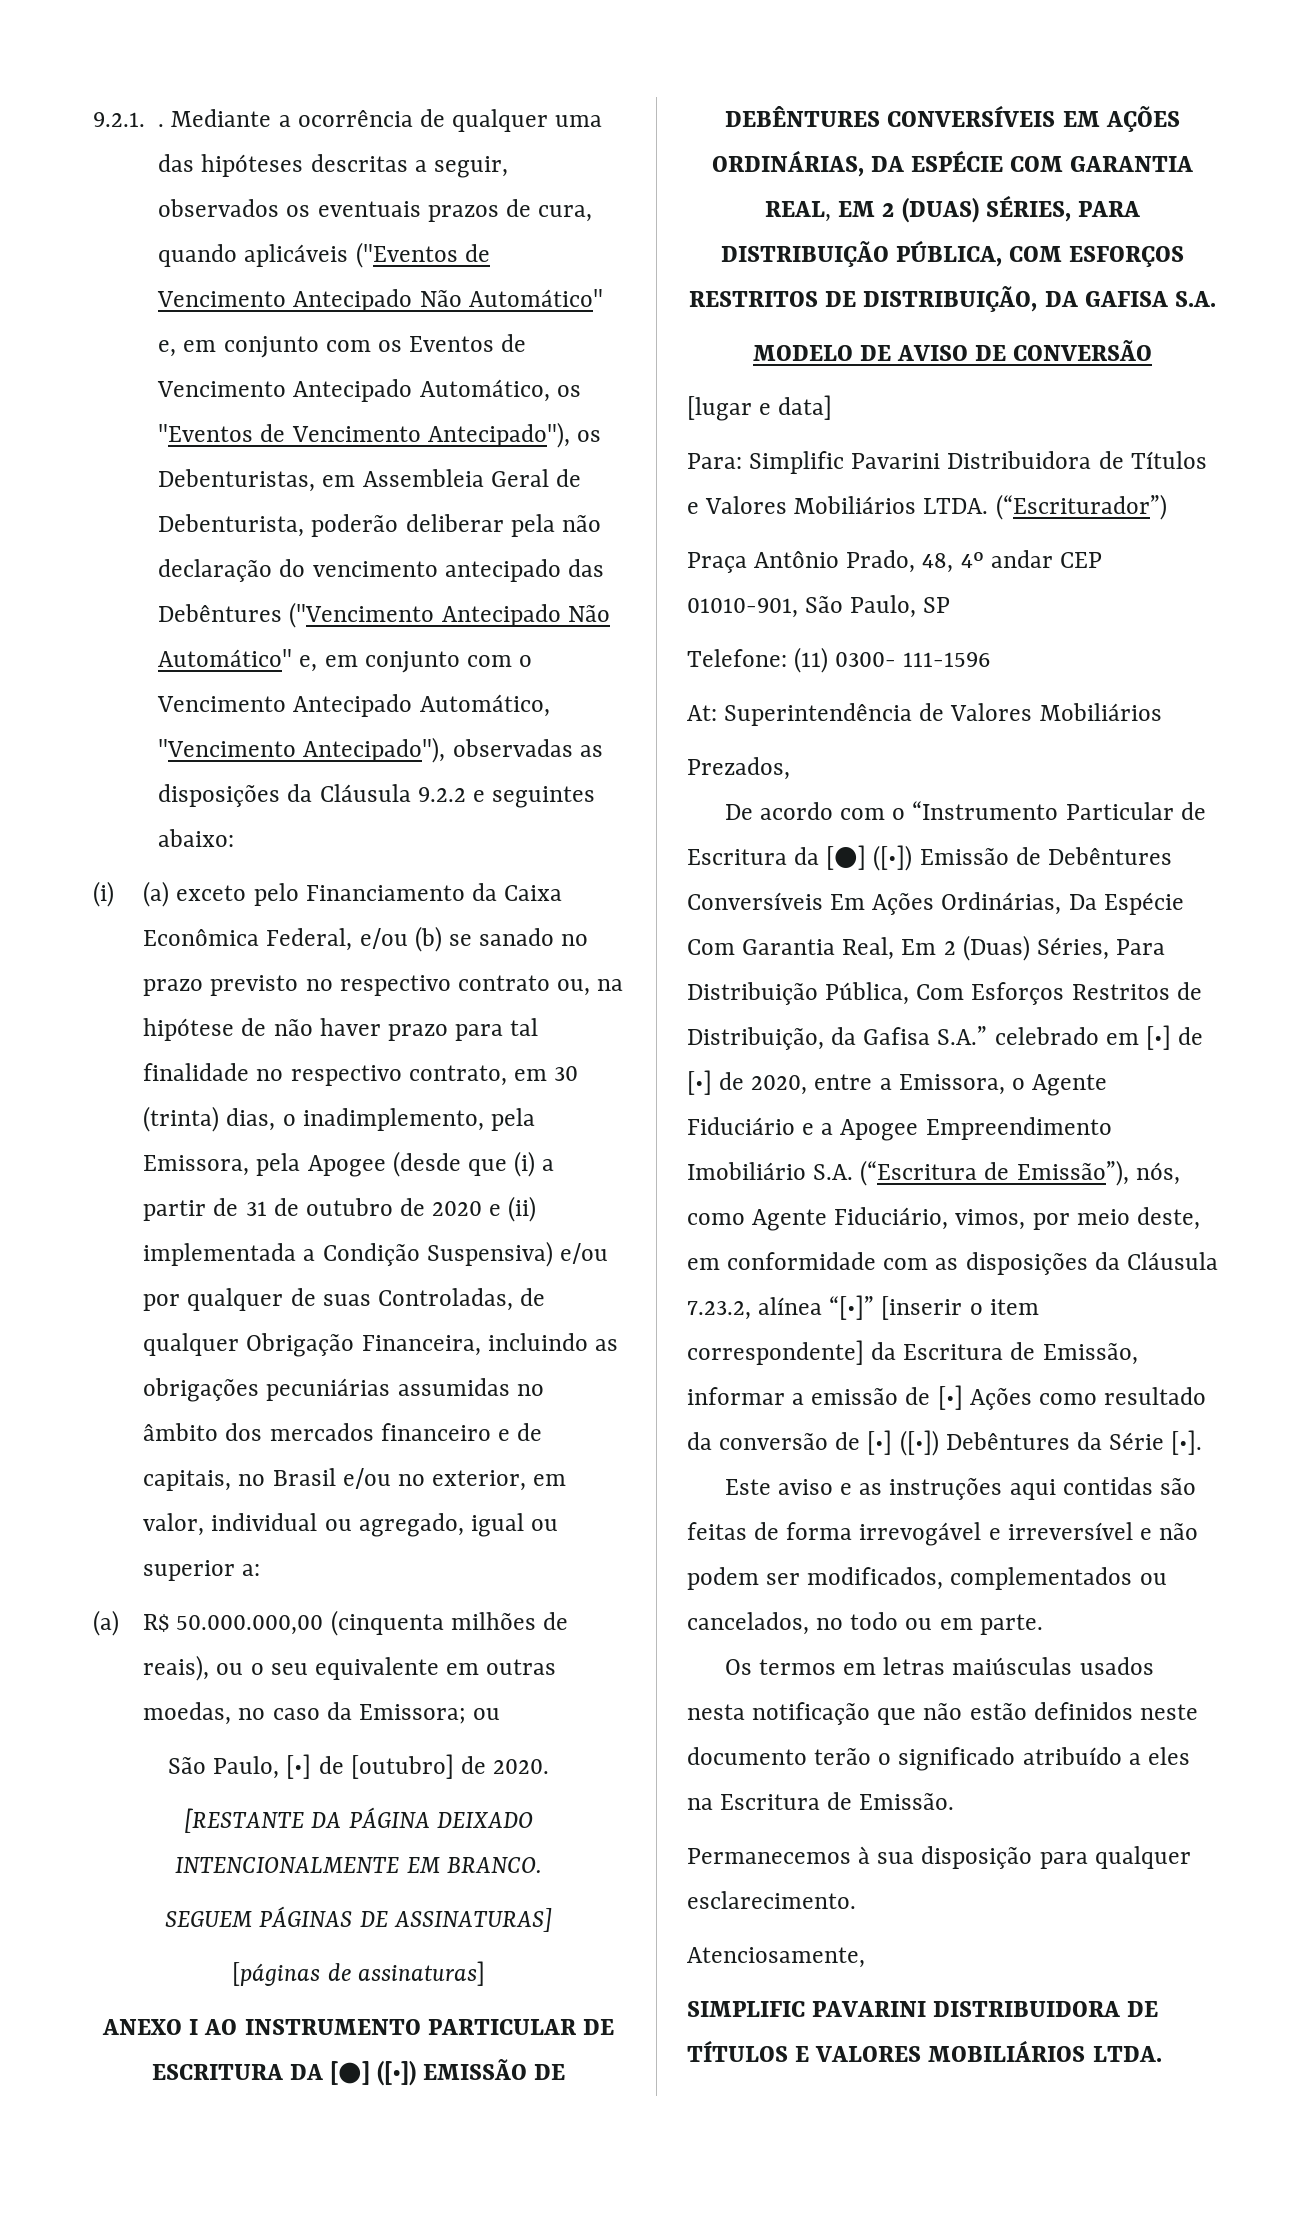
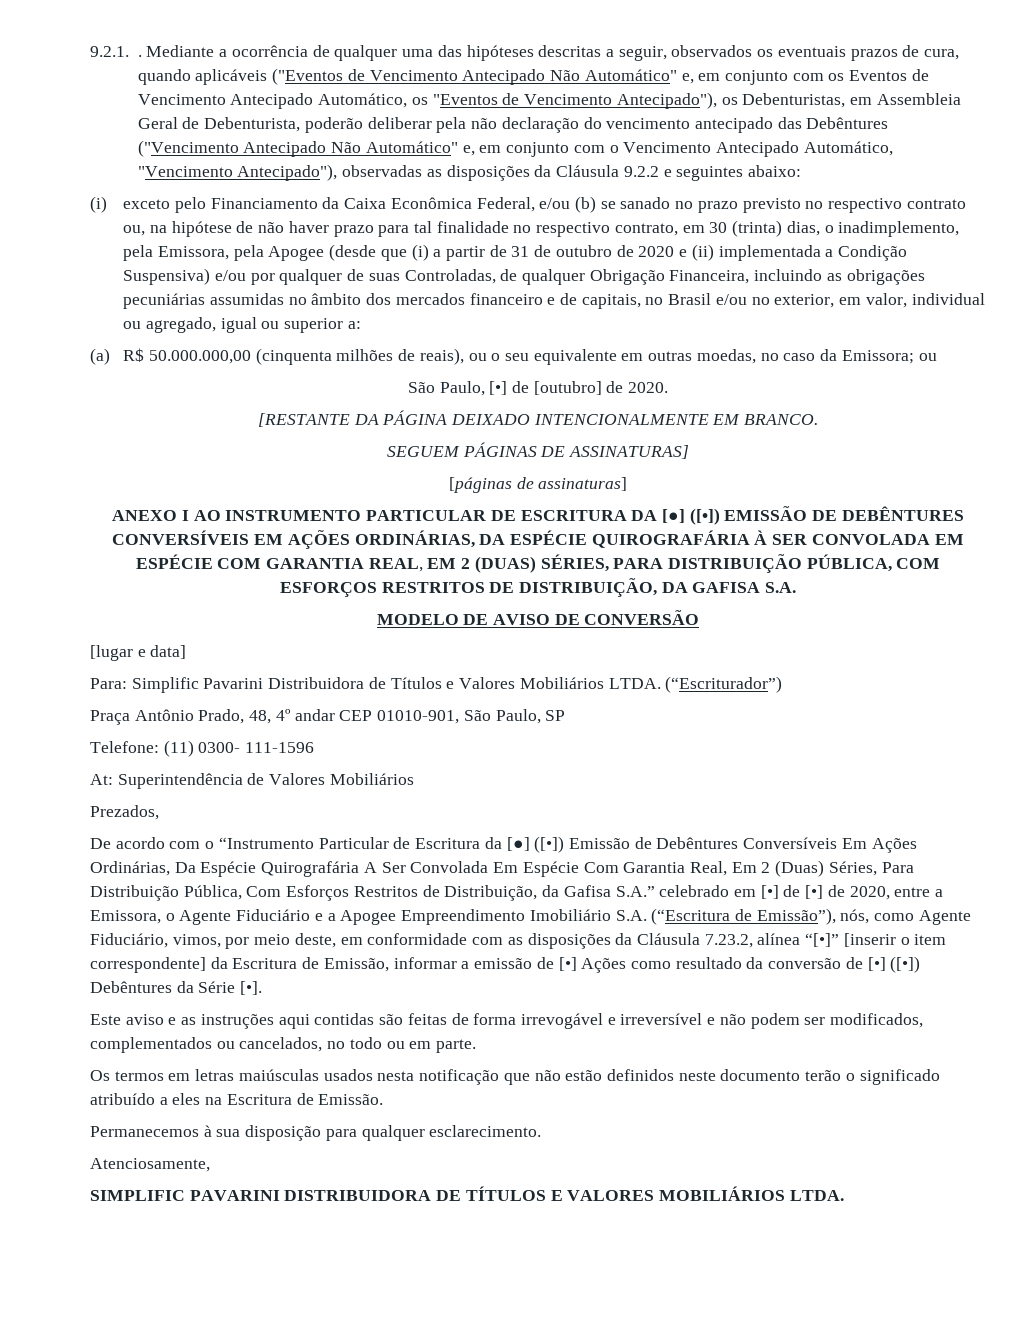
[143,881,170,907] (a) -> (107, 204) none
(1003, 161) none -> [591,530,964,548] [135,554,213,569] QUIROGRAFÁRIA À SER CONVOLADA EM ESPÉCIE
(1184, 903) none -> [261,861,579,877] Quirografária A Ser Convolada Em Espécie

